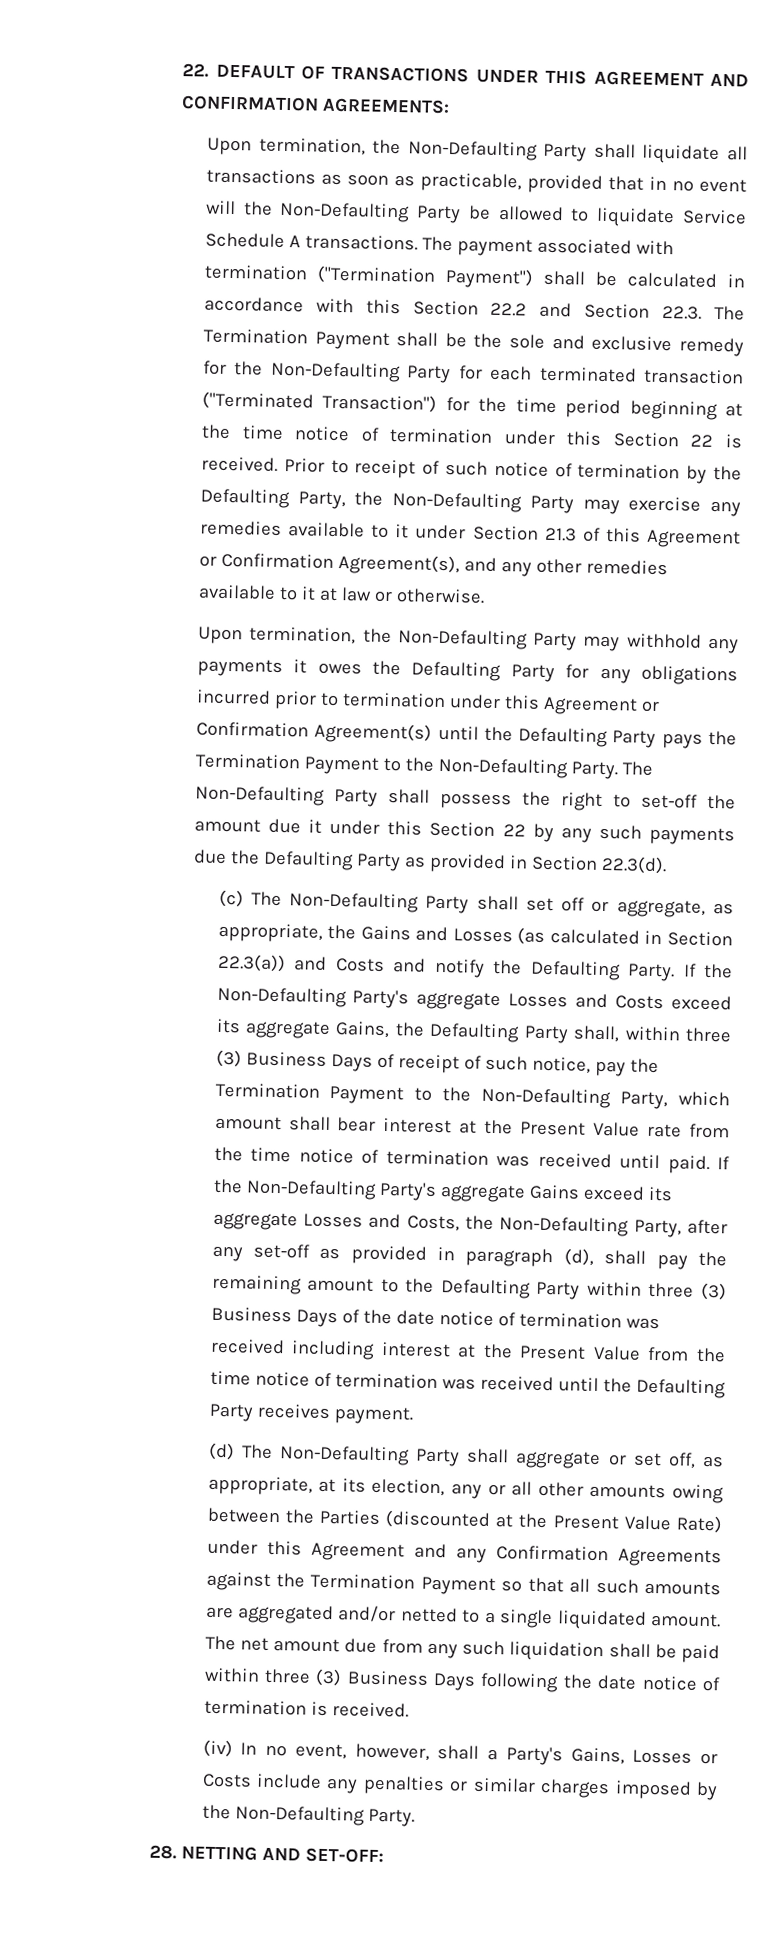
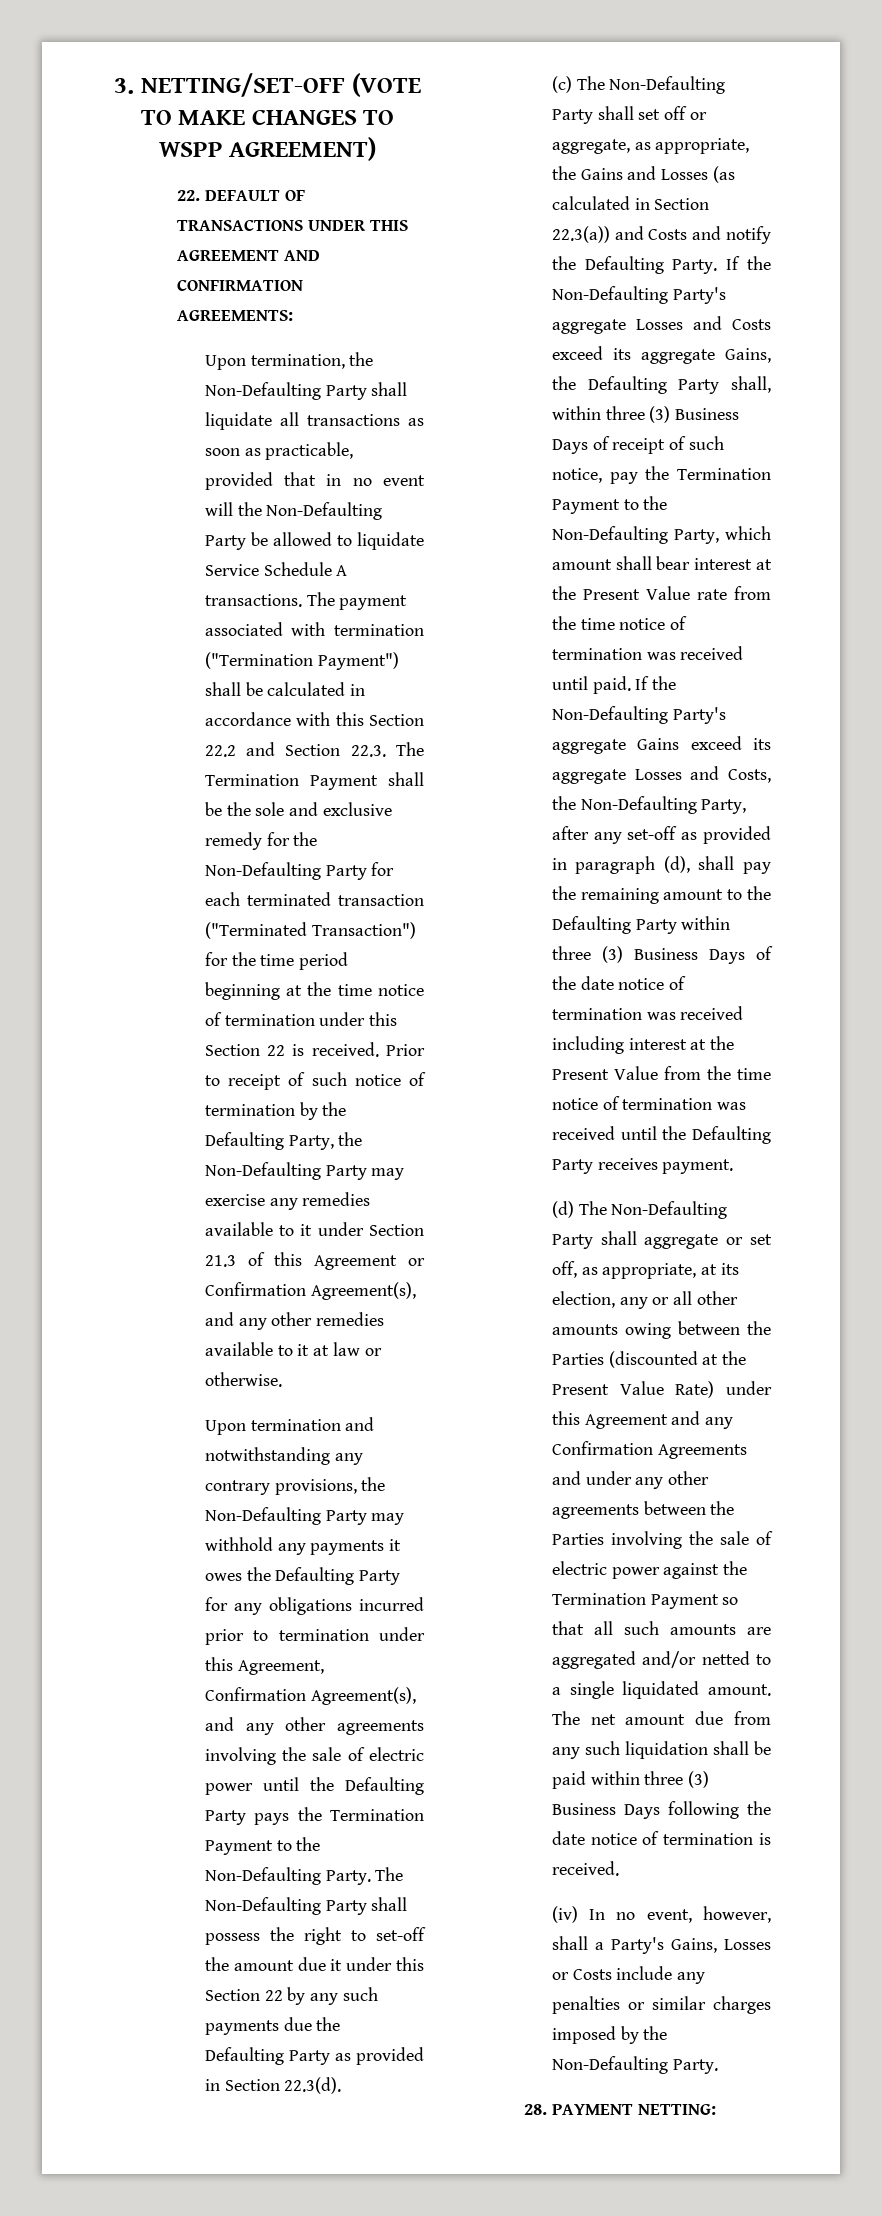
(182, 70) none -> [114,73,421,97] [140,109,395,125] [158,137,377,161] 3. NETTING/SET-OFF (VOTE TO MAKE CHANGES TO WSPP AGREEMENT) //
[249,626,357,645] termination, -> [250,1417,375,1431] [204,1447,363,1465] [204,1479,357,1495] termination and notwithstanding any contrary provisions,
[542,696,660,716] [195,721,433,744] Agreement or Confirmation Agreement(s) -> [237,1660,324,1675] [204,1687,416,1705] [204,1717,424,1735] [204,1747,424,1765] [204,1783,253,1795] Agreement, Confirmation Agreement(s), and any other agreements involving the sale of electric power
(722, 1558) none -> [551,1471,710,1489] [551,1501,735,1519] [551,1531,773,1549] [551,1561,660,1579] and under any other agreements between the Parties involving the sale of electric power
[181,1845,385,1864] NETTING AND SET-OFF: -> [552,2104,716,2115] PAYMENT NETTING:

